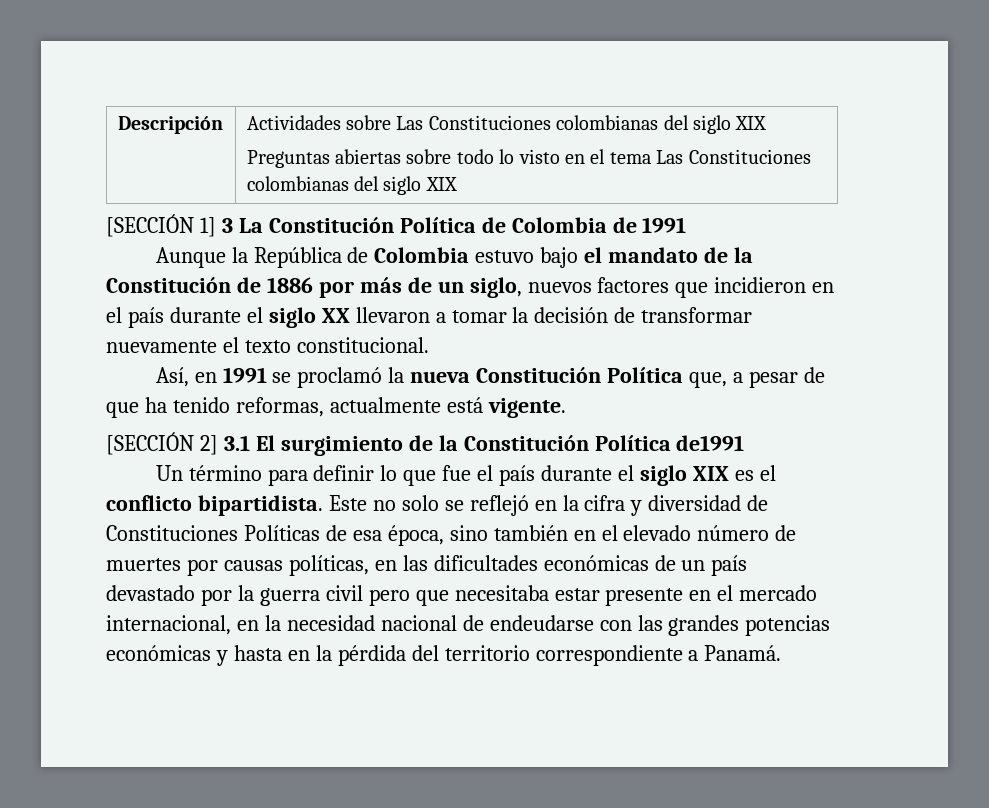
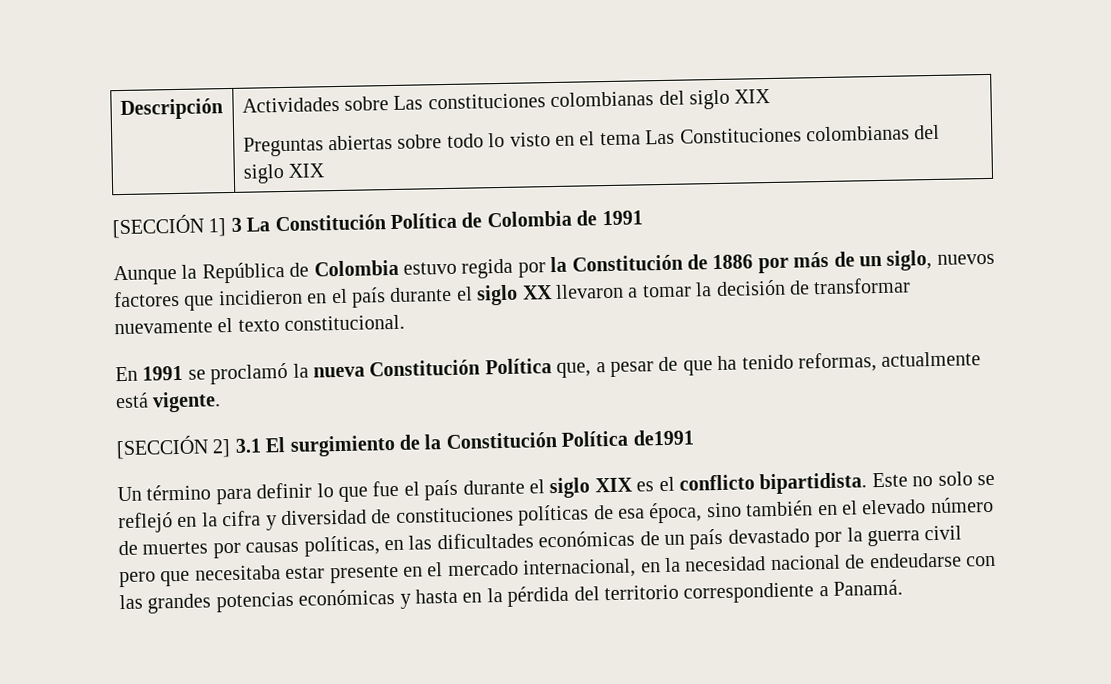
[428,115,551,130] Constituciones -> [427,93,546,110] constituciones
[540,247,729,268] bajo el mandato de -> [461,258,546,279] regida por
[155,367,217,387] Así, en -> [115,366,138,382] En
[106,525,320,541] Constituciones Políticas -> [395,504,590,526] constituciones políticas

